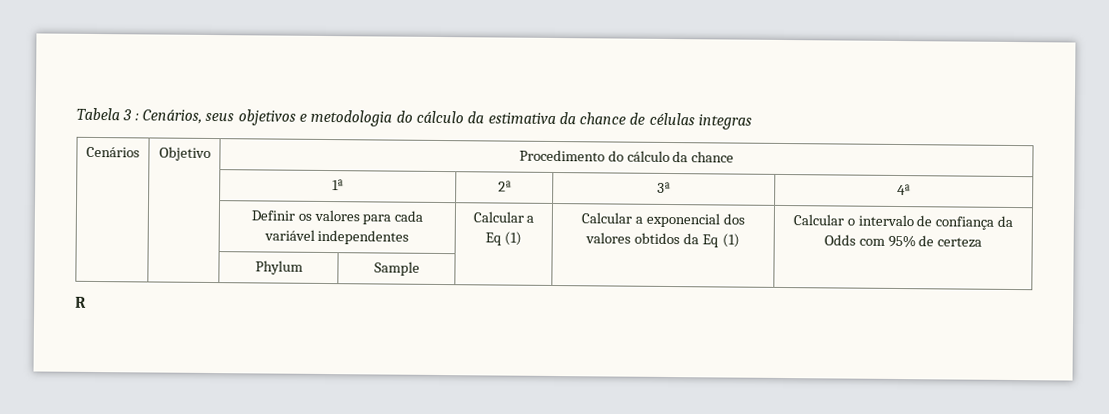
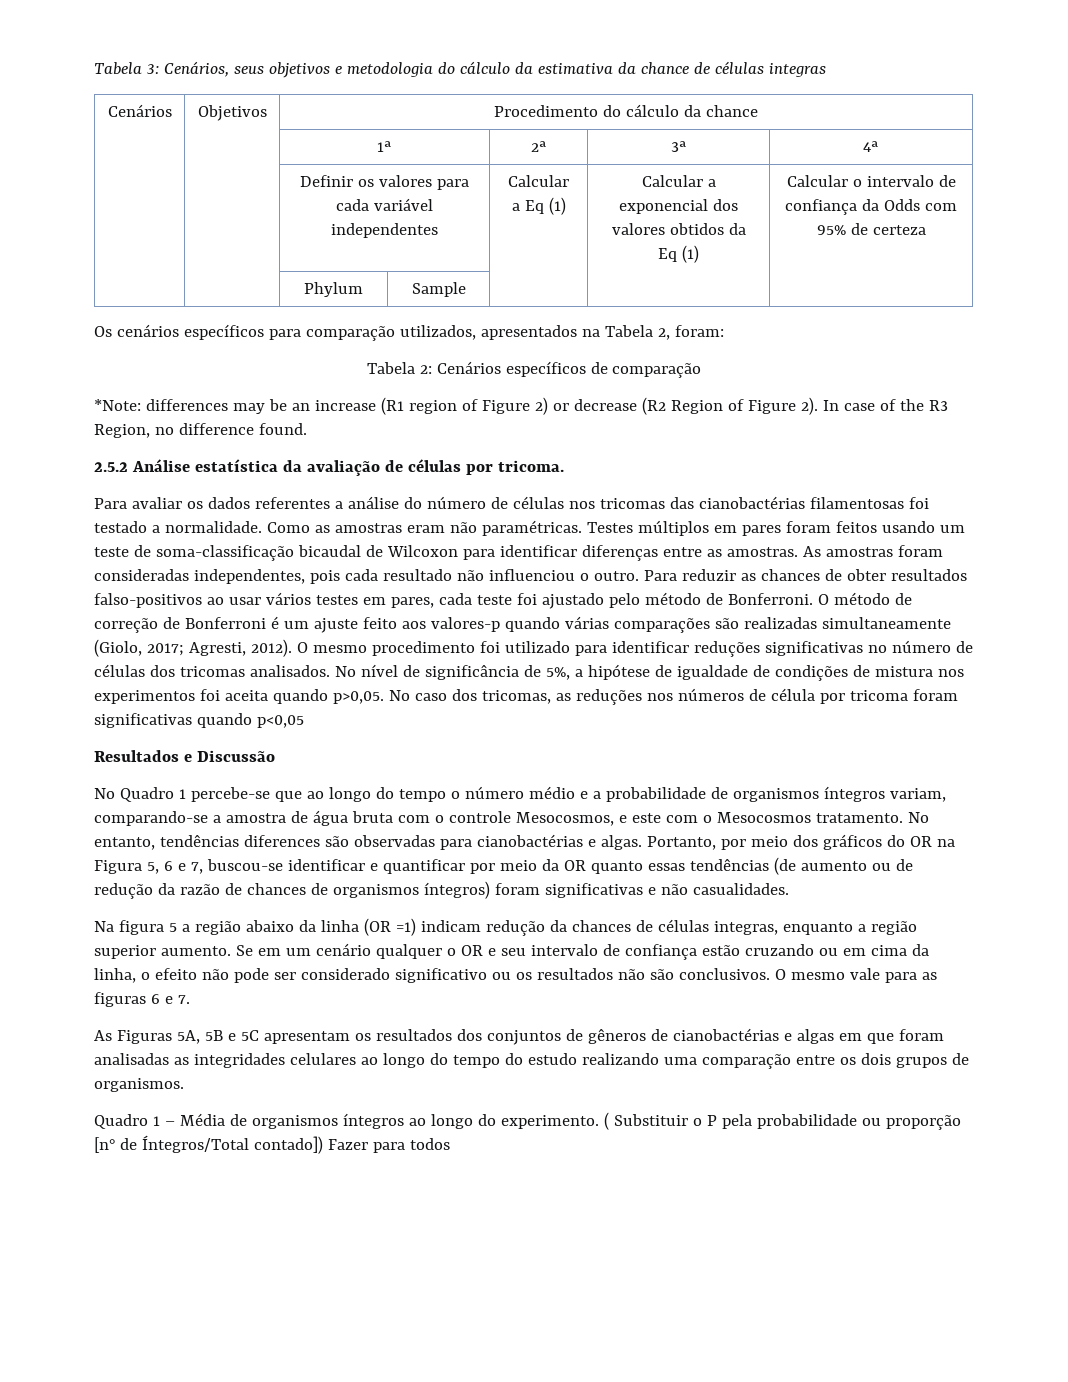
[76,107,139,121] Tabela 3 : -> [94,62,159,75] Tabela 3:
[158,146,211,161] Objetivo -> [197,105,267,121] Objetivos
[75,296,87,308] R -> [94,324,724,341] [366,361,702,378] [94,397,948,415] [94,423,307,438] [94,459,564,476] [94,496,929,509] [94,520,965,536] [94,545,943,561] [94,569,967,584] [94,592,912,609] [94,616,951,633] [94,639,973,657] [94,664,964,681] [94,688,958,705] [94,713,304,728] [94,750,275,762] [94,786,946,802] [94,810,929,826] [94,834,955,850] [94,857,913,875] [94,881,789,899] [94,918,917,936] [94,943,929,960] [94,968,937,983] [94,992,190,1007] [94,1028,944,1045] [94,1053,969,1069] [94,1078,184,1092] [94,1112,961,1130] [94,1135,450,1154] Os cenários específicos para comparação utilizados, apresentados na Tabela 2, foram: // Tabela 2: Cenários específicos de comparação // *Note: differences may be an increase (R1 region of Figure 2) or decrease (R2 Region of Figure 2). In case of the R3 Region, no difference found. // 2.5.2 Análise estatística da avaliação de células por tricoma. // Para avaliar os dados referentes a análise do número de células nos tricomas das cianobactérias filamentosas foi testado a normalidade. Como as amostras eram não paramétricas. Testes múltiplos em pares foram feitos usando um teste de soma-classificação bicaudal de Wilcoxon para identificar diferenças entre as amostras. As amostras foram consideradas independentes, pois cada resultado não influenciou o outro. Para reduzir as chances de obter resultados falso-positivos ao usar vários testes em pares, cada teste foi ajustado pelo método de Bonferroni. O método de correção de Bonferroni é um ajuste feito aos valores-p quando várias comparações são realizadas simultaneamente (Giolo, 2017; Agresti, 2012). O mesmo procedimento foi utilizado para identificar reduções significativas no número de células dos tricomas analisados. No nível de significância de 5%, a hipótese de igualdade de condições de mistura nos experimentos foi aceita quando p>0,05. No caso dos tricomas, as reduções nos números de célula por tricoma foram significativas quando p<0,05 // Resultados e Discussão // No Quadro 1 percebe-se que ao longo do tempo o número médio e a probabilidade de organismos íntegros variam, comparando-se a amostra de água bruta com o controle Mesocosmos, e este com o Mesocosmos tratamento. No entanto, tendências diferences são observadas para cianobactérias e algas. Portanto, por meio dos gráficos do OR na Figura 5, 6 e 7, buscou-se identificar e quantificar por meio da OR quanto essas tendências (de aumento ou de redução da razão de chances de organismos íntegros) foram significativas e não casualidades. // Na figura 5 a região abaixo da linha (OR =1) indicam redução da chances de células integras, enquanto a região superior aumento. Se em um cenário qualquer o OR e seu intervalo de confiança estão cruzando ou em cima da linha, o efeito não pode ser considerado significativo ou os resultados não são conclusivos. O mesmo vale para as figuras 6 e 7. // As Figuras 5A, 5B e 5C apresentam os resultados dos conjuntos de gêneros de cianobactérias e algas em que foram analisadas as integridades celulares ao longo do tempo do estudo realizando uma comparação entre os dois grupos de organismos. // Quadro 1 – Média de organismos íntegros ao longo do experimento. ( Substituir o P pela probabilidade ou proporção [n° de Íntegros/Total contado]) Fazer para todos

